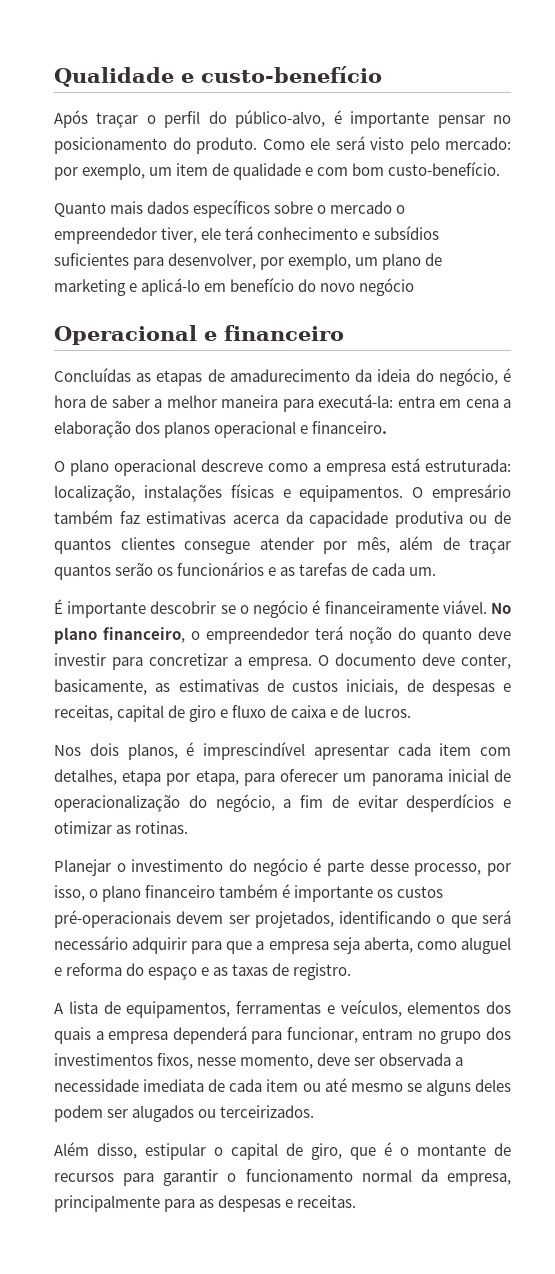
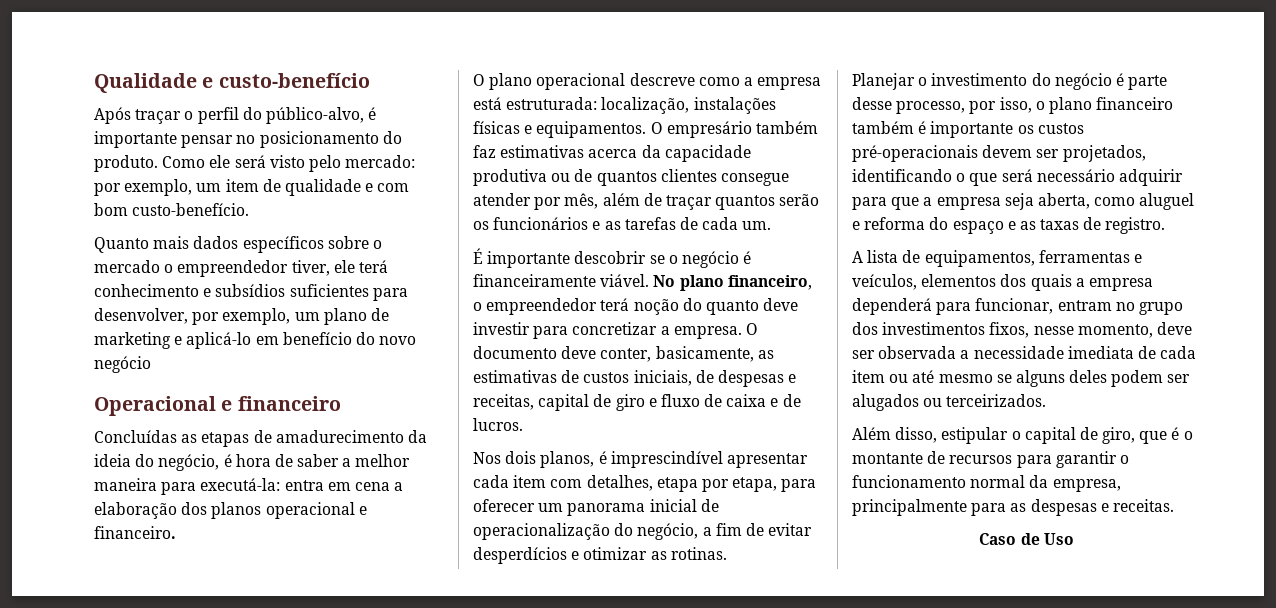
(357, 1201) none -> [979,533,1074,545] // Caso de Uso

